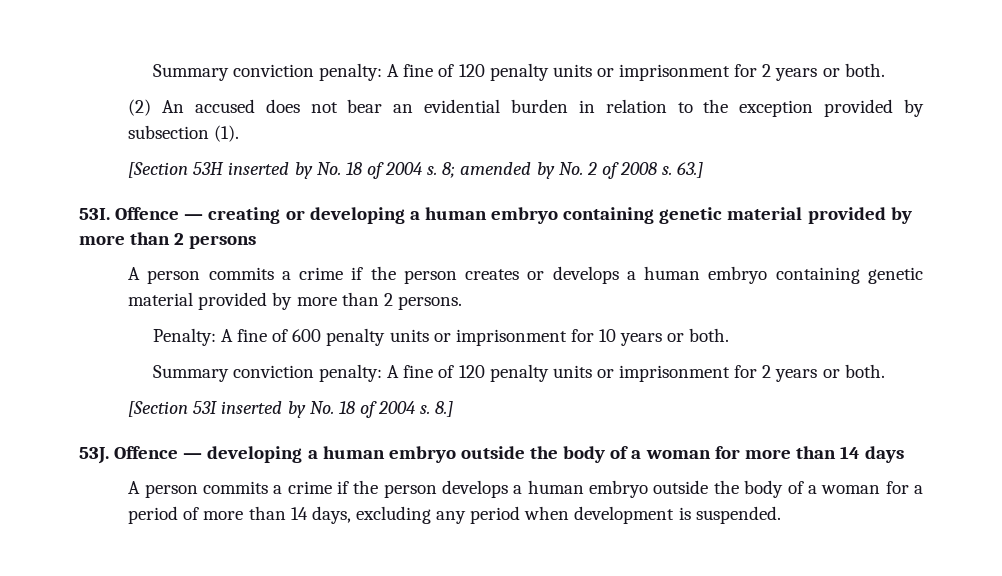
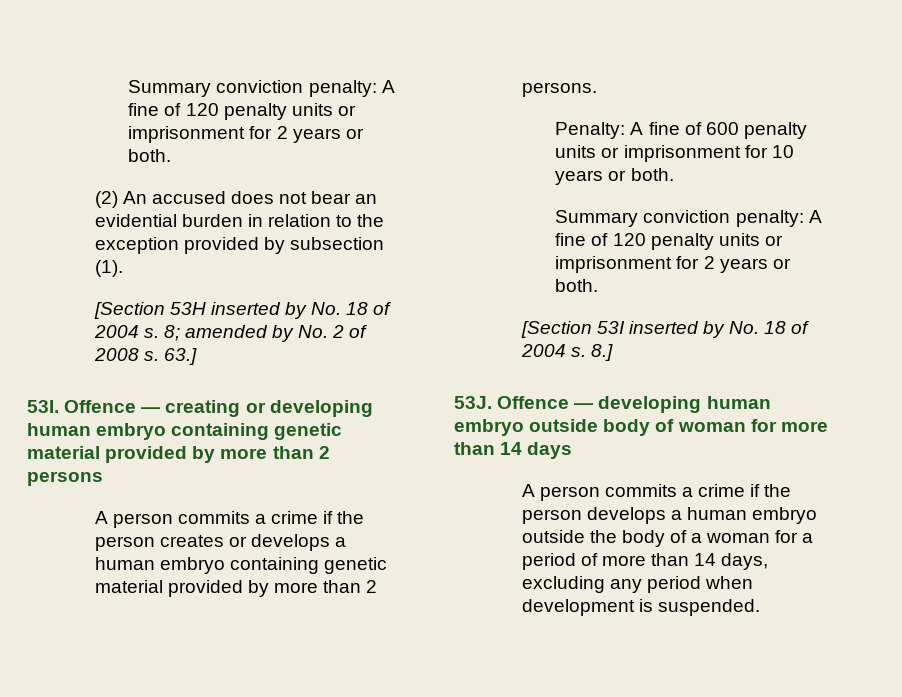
[409,211,420,220] a -> (373, 408) none
[307,446,642,463] a human embryo outside the body of a -> [706,396,771,409] [454,419,675,436] human embryo outside body of

